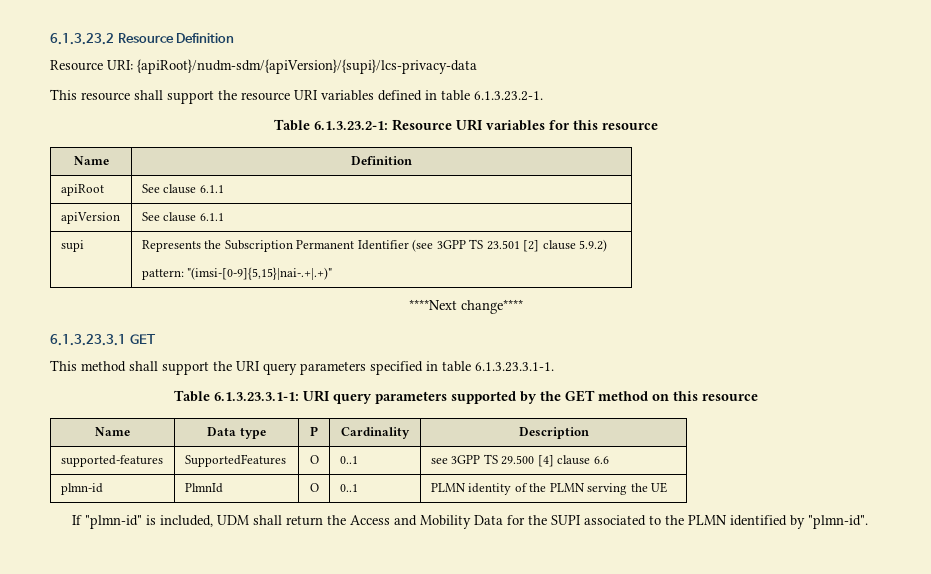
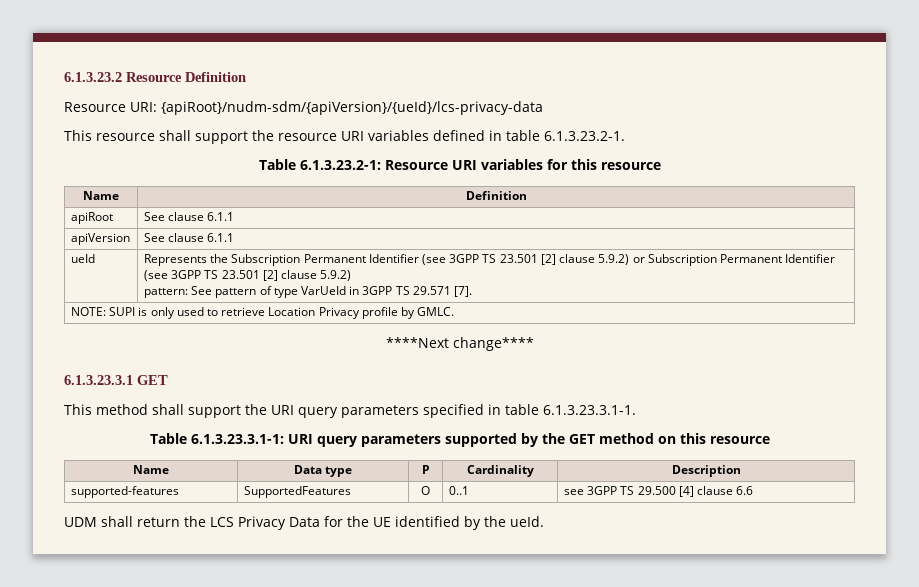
[137,59,477,74] {apiRoot}/nudm-sdm/{apiVersion}/{supi}/lcs-privacy-data -> [161,101,543,115] {apiRoot}/nudm-sdm/{apiVersion}/{ueId}/lcs-privacy-data
[60,240,84,252] supi -> [70,254,95,263] ueId
[141,267,333,280] // pattern: "(imsi-[0-9]{5,15}|nai-.+|.+)" -> [632,254,836,266] [143,270,352,281] [143,286,473,298] [70,307,455,319] or Subscription Permanent Identifier (see 3GPP TS 23.501 [2] clause 5.9.2) // pattern: See pattern of type VarUeId in 3GPP TS 29.571 [7]. // NOTE: SUPI is only used to retrieve Location Privacy profile by GMLC.
[60,483,103,495] [184,483,223,493] [309,483,319,492] [339,484,358,492] [430,482,668,495] [71,515,868,529] // plmn-id | PlmnId | O | 0..1 | PLMN identity of the PLMN serving the UE // If "plmn-id" is included, UDM shall return the Access and Mobility Data for the SUPI associated to the PLMN identified by "plmn-id". -> [64,516,544,530] // UDM shall return the LCS Privacy Data for the UE identified by the ueId.

